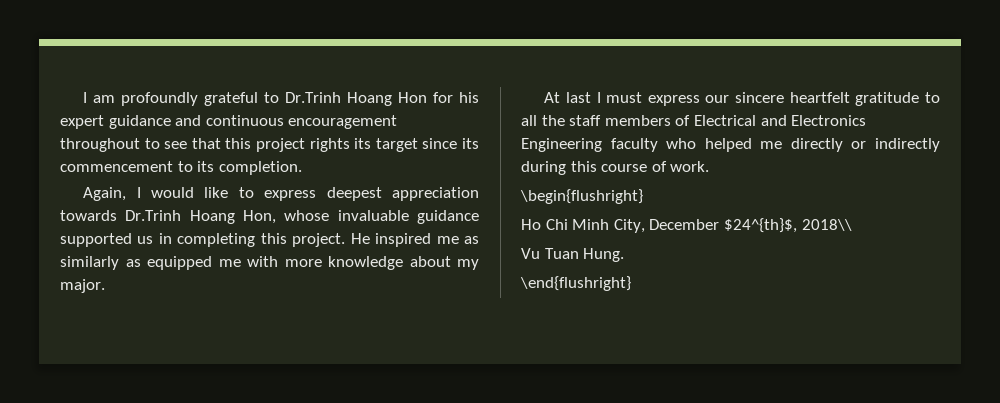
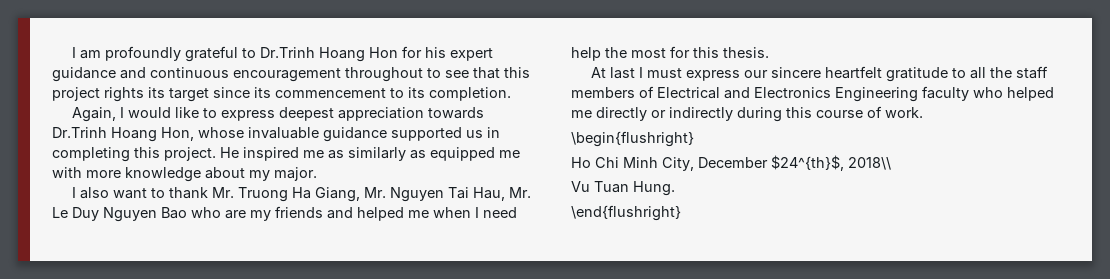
(105, 286) none -> [71,187,531,202] [52,206,517,222] [571,46,769,61] // I also want to thank Mr. Truong Ha Giang, Mr. Nguyen Tai Hau, Mr. Le Duy Nguyen Bao who are my friends and helped me when I need help the most for this thesis.

